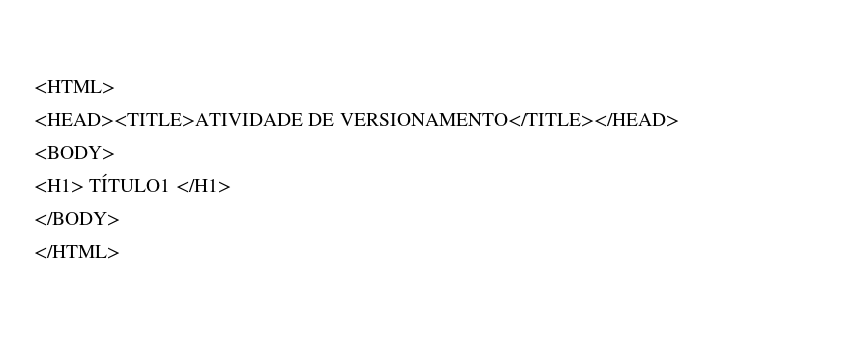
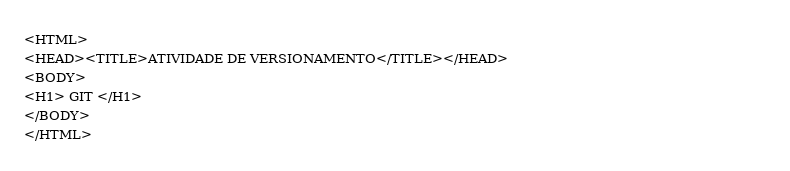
[89,173,171,192] TÍTULO1 -> [69,92,93,101] GIT

